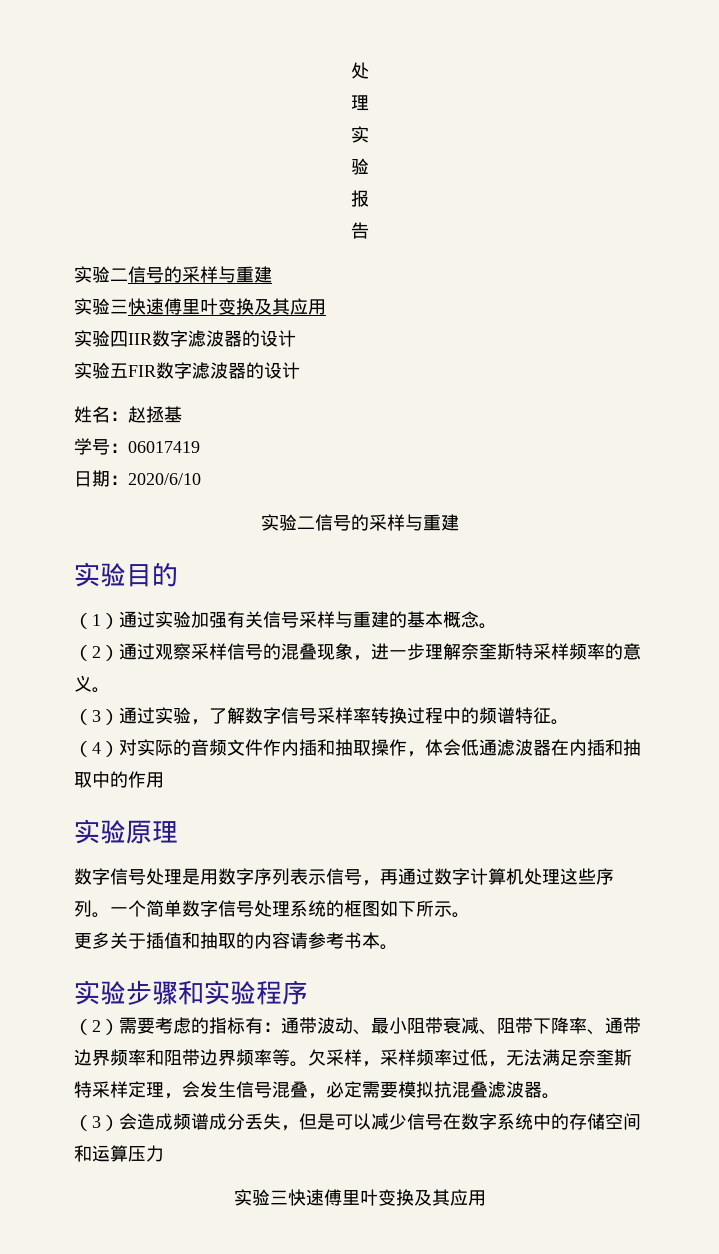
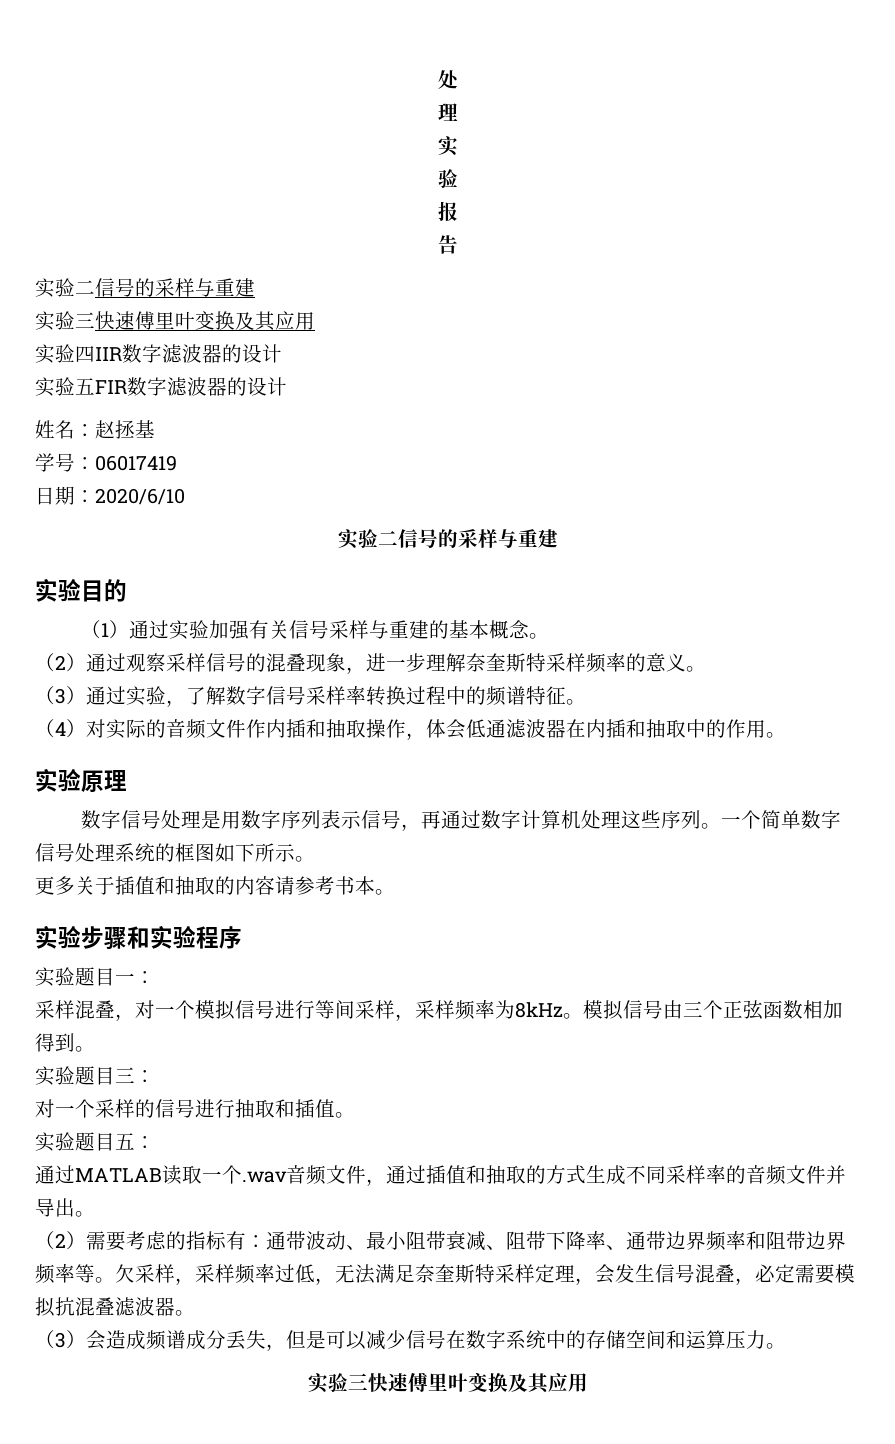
(164, 780) none -> [766,732,786,738] 。
(308, 992) none -> [35,967,155,987] [35,1000,843,1021] [35,1033,95,1052] [35,1066,155,1086] [35,1099,355,1118] [35,1132,155,1152] [35,1165,846,1186] [35,1198,95,1217] // 实验题目一： // 采样混叠，对一个模拟信号进行等间采样，采样频率为8kHz。模拟信号由三个正弦函数相加得到。 // 实验题目三： // 对一个采样的信号进行抽取和插值。 // 实验题目五： // 通过MATLAB读取一个.wav音频文件，通过插值和抽取的方式生成不同采样率的音频文件并导出。
(164, 1153) none -> [766,1343,786,1349] 。

